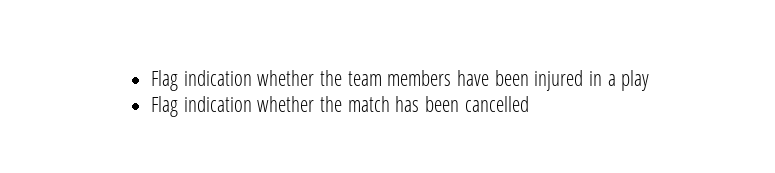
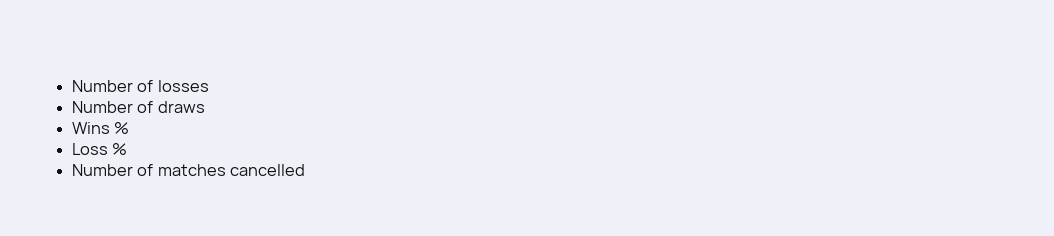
[150,70,650,91] [150,96,459,117] Flag indication whether the team members have been injured in a play // Flag indication whether the match has been -> [71,80,209,92] [71,101,205,113] [71,122,130,134] [71,143,128,155] [71,164,226,176] Number of losses // Number of draws // Wins % // Loss % // Number of matches

